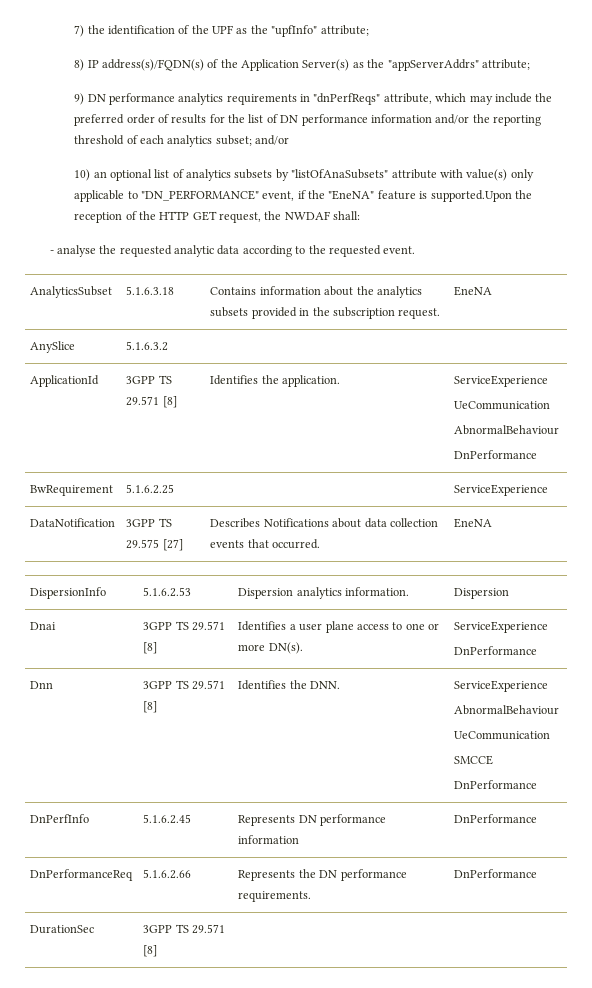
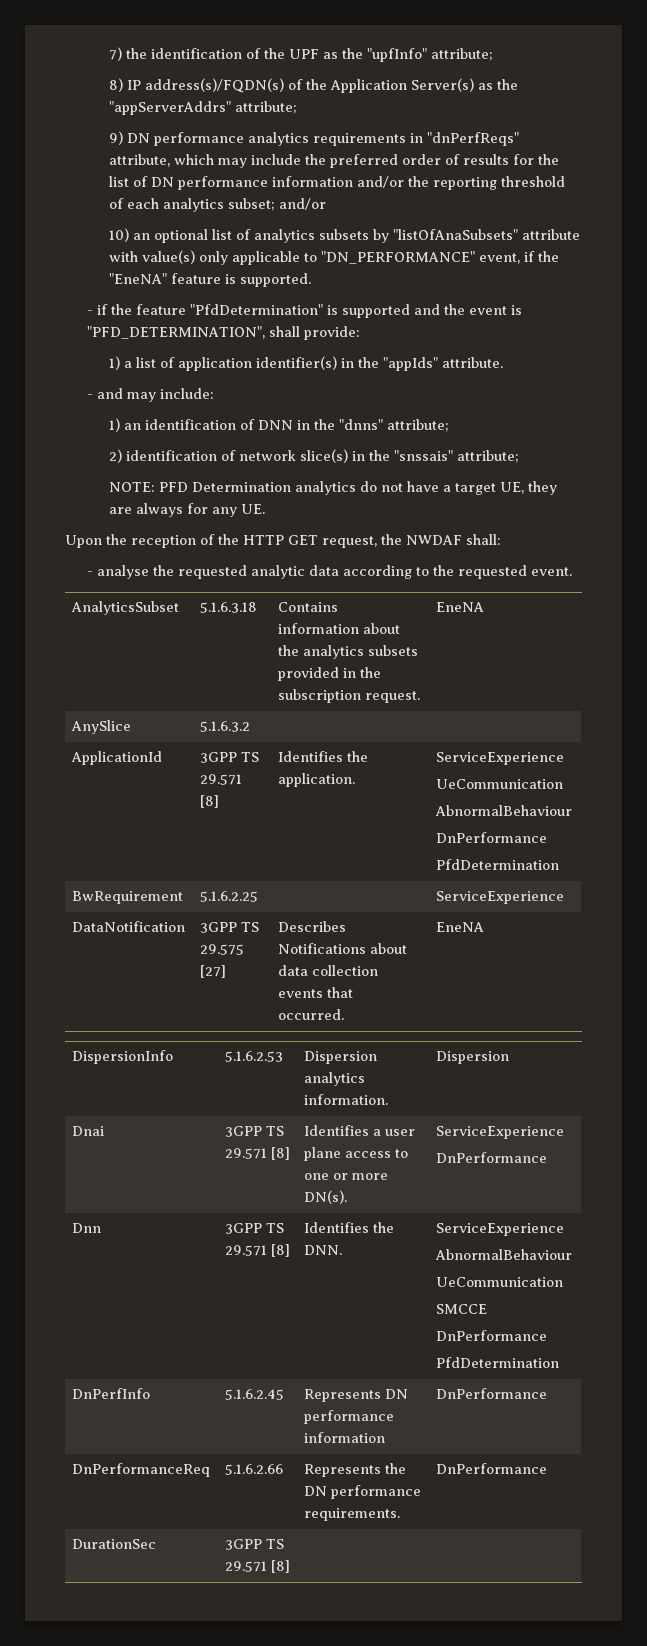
[430,190,512,202] supported.Upon -> [239,273,311,287] [86,304,522,318] [86,326,360,340] [108,356,503,371] [86,388,214,402] [108,418,449,432] [108,449,519,463] [108,481,557,495] [108,503,265,517] [65,535,102,548] supported. // - if the feature "PfdDetermination" is supported and the event is "PFD_DETERMINATION", shall provide: // 1) a list of application identifier(s) in the "appIds" attribute. // - and may include: // 1) an identification of DNN in the "dnns" attribute; // 2) identification of network slice(s) in the "snssais" attribute; // NOTE: PFD Determination analytics do not have a target UE, they are always for any UE. // Upon
(538, 454) none -> [436,859,560,870] // PfdDetermination
(538, 784) none -> [436,1357,560,1368] // PfdDetermination

